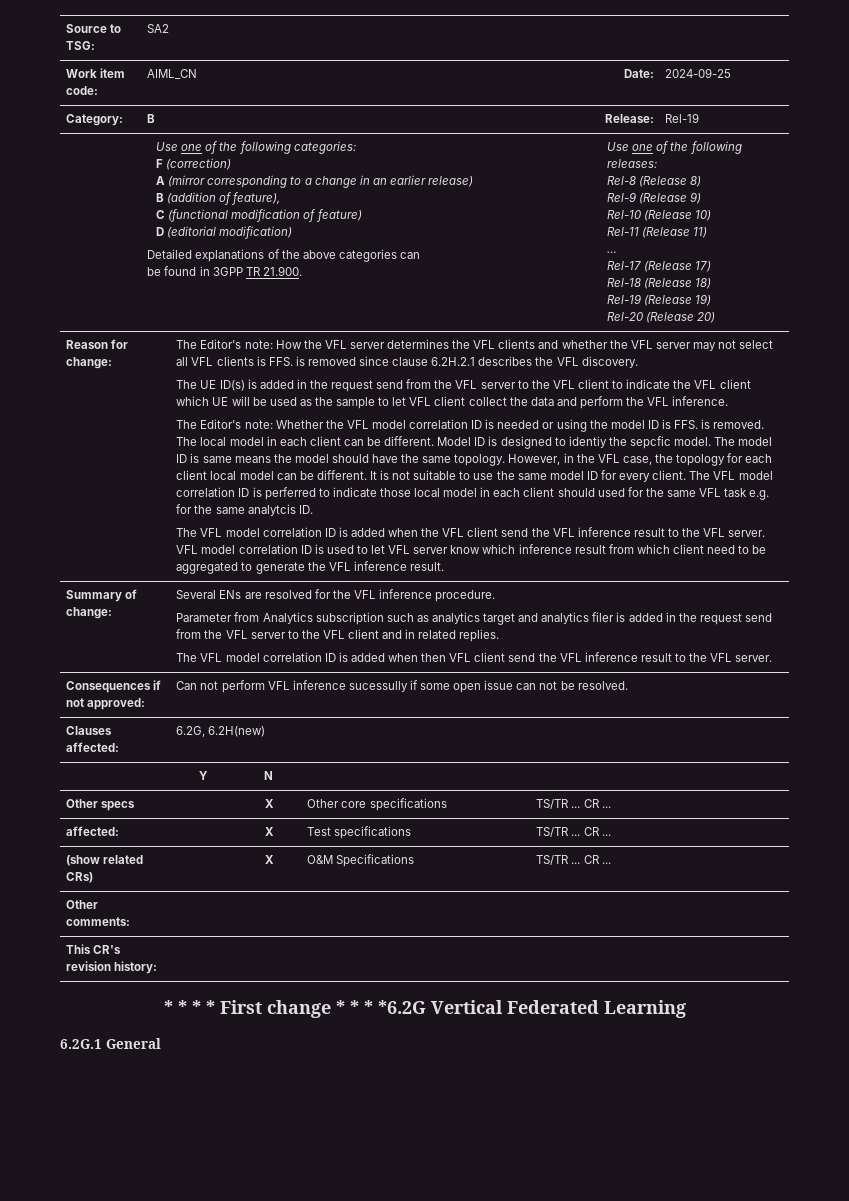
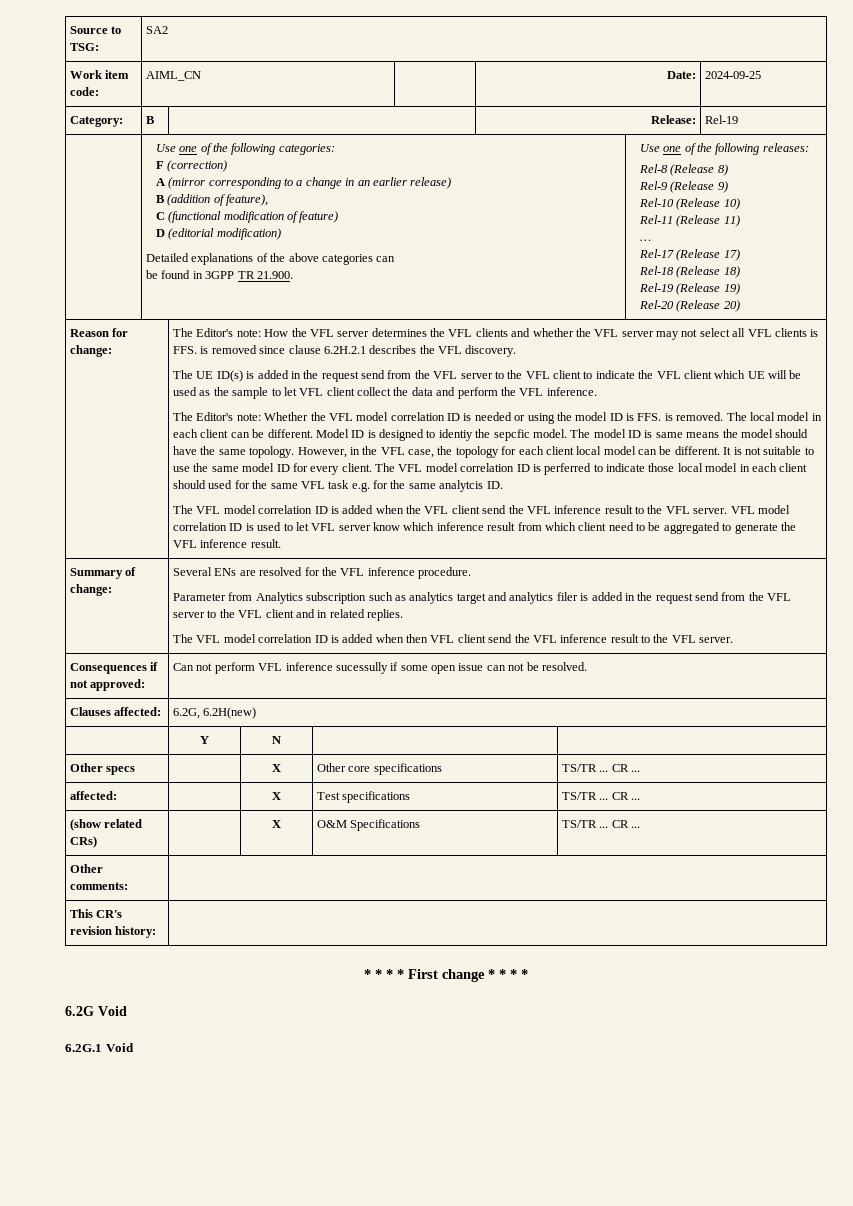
[377,1000,686,1018] *6.2G Vertical Federated Learning -> [521,969,528,979] [65,1006,127,1016] * // 6.2G Void
[106,1038,161,1049] General -> [105,1043,134,1052] Void

